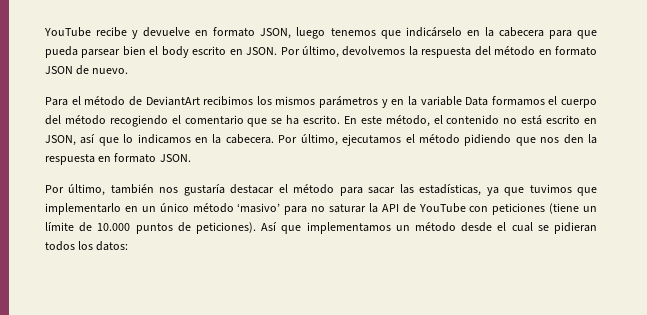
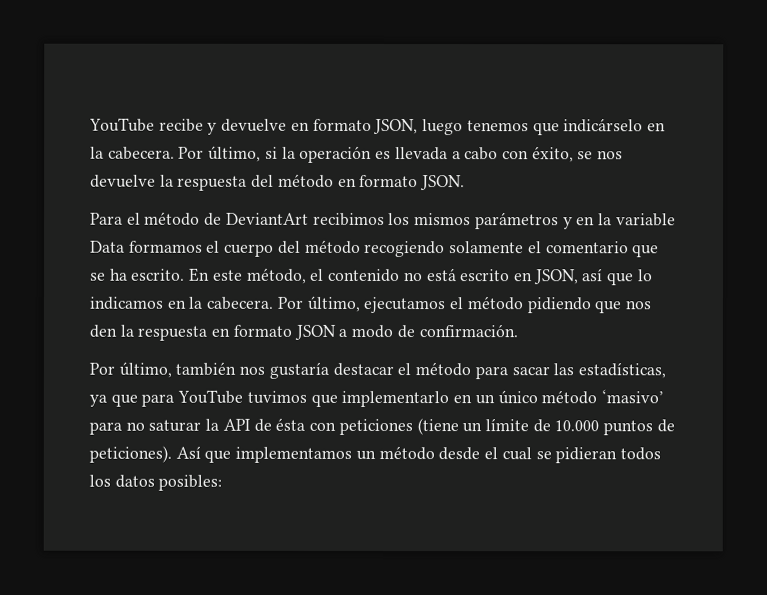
[498,27,597,39] [45,46,406,58] cabecera para que pueda parsear bien el body escrito en JSON. Por último, devolvemos -> [107,145,624,163] [90,174,156,188] cabecera. Por último, si la operación es llevada a cabo con éxito, se nos devuelve
[45,65,129,75] JSON de nuevo. -> [420,175,466,191] JSON.
(168, 121) none -> [449,241,525,254] solamente
[159,154,191,162] JSON. -> [293,324,518,340] JSON a modo de confirmación.
(525, 191) none -> [141,389,244,407] para YouTube
[418,203,466,213] YouTube -> [275,417,306,431] ésta
[96,241,129,251] datos: -> [114,474,223,491] datos posibles:

